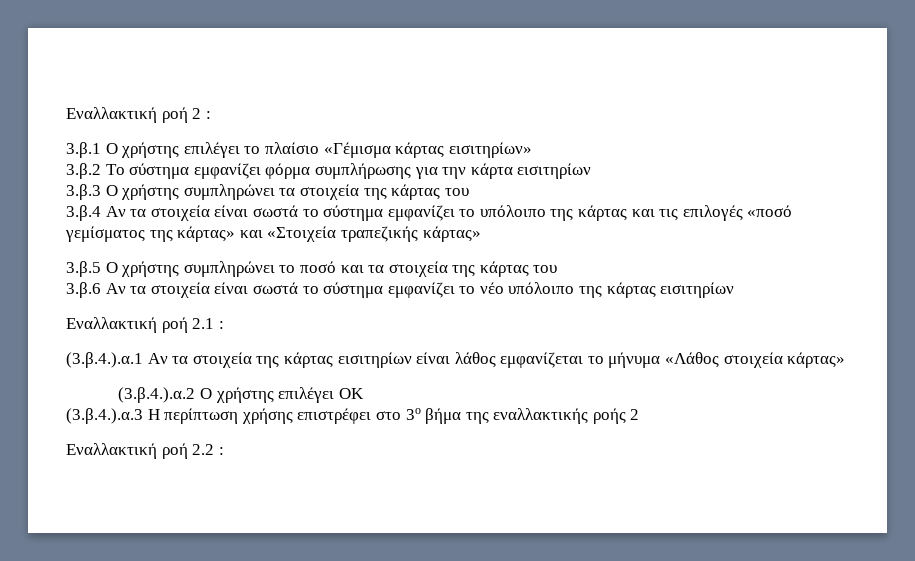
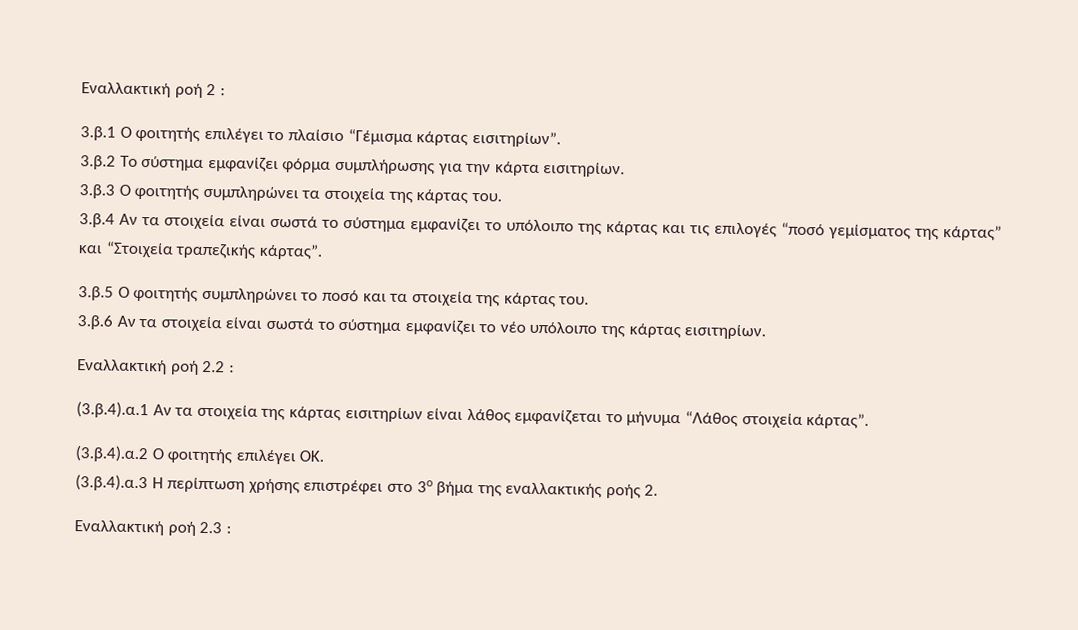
[121,142,180,158] χρήστης -> [135,126,201,142] φοιτητής
[323,142,532,158] «Γέμισμα κάρτας εισιτηρίων» -> [347,129,561,148] “Γέμισμα κάρτας εισιτηρίων”.
[517,163,592,179] εισιτηρίων -> [543,162,626,178] εισιτηρίων.
[121,184,180,200] χρήστης -> [134,184,200,200] φοιτητής
[444,187,469,196] του -> [470,192,502,202] του.
[747,205,793,217] «ποσό -> [781,222,825,236] “ποσό
[177,226,481,242] κάρτας» και «Στοιχεία τραπεζικής κάρτας» -> [943,225,1002,241] [78,241,323,260] κάρτας” και “Στοιχεία τραπεζικής κάρτας”.
[121,261,180,277] χρήστης -> [133,286,199,302] φοιτητής
[533,264,558,273] του -> [558,296,590,305] του.
[660,282,735,298] [66,317,224,333] [66,352,143,368] εισιτηρίων // Εναλλακτική ροή 2.1 : // (3.β.4.).α.1 -> [684,324,767,340] [77,359,235,375] [76,401,149,419] εισιτηρίων. // Εναλλακτική ροή 2.2 : // (3.β.4).α.1
[665,352,846,368] [118,387,364,403] [66,408,143,424] «Λάθος στοιχεία κάρτας» // (3.β.4.).α.2 Ο χρήστης επιλέγει ΟΚ // (3.β.4.).α.3 -> [685,411,870,429] [75,445,325,465] [75,474,148,492] “Λάθος στοιχεία κάρτας”. // (3.β.4).α.2 Ο φοιτητής επιλέγει ΟΚ. // (3.β.4).α.3
[630,409,640,420] [66,443,215,459] 2 // Εναλλακτική ροή 2.2 -> [644,484,659,496] [74,520,223,536] 2. // Εναλλακτική ροή 2.3

